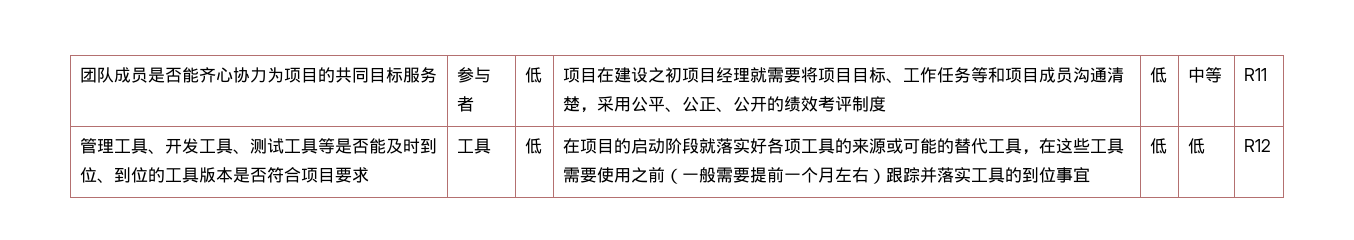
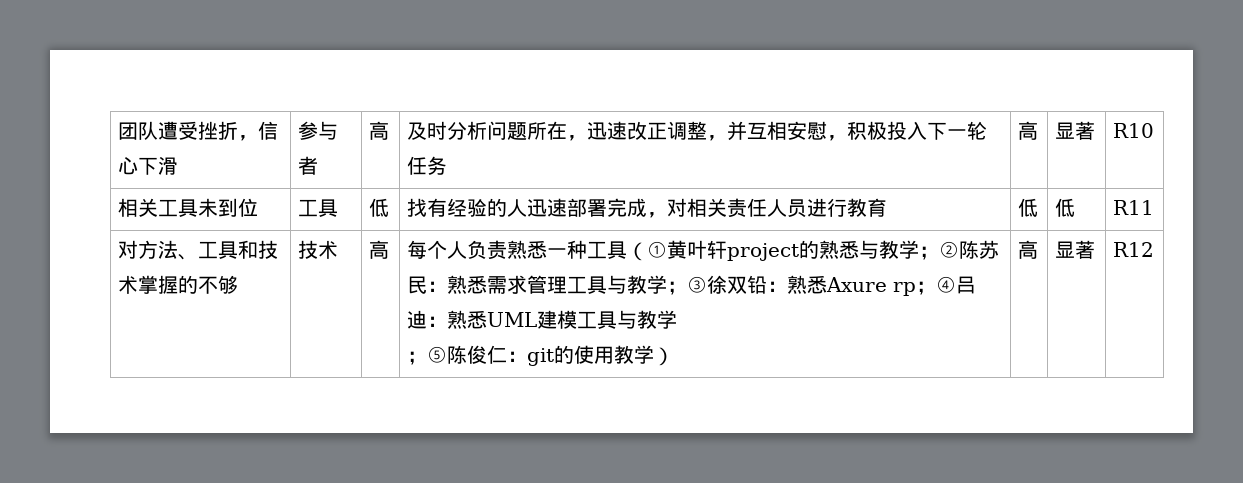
[114,67,438,83] [457,67,492,83] [457,96,475,112] [525,67,543,83] [563,67,1125,83] [563,96,887,113] [1150,67,1168,83] [1188,67,1223,83] [1244,68,1268,81] [80,138,438,154] [80,167,370,183] [457,138,492,154] [525,138,543,154] [563,138,1125,155] [563,167,1091,184] [1150,138,1168,154] [1188,138,1206,154] 成员是否能齐心协力为项目的共同目标服务 | 参与者 | 低 | 项目在建设之初项目经理就需要将项目目标、工作任务等和项目成员沟通清楚，采用公平、公正、公开的绩效考评制度 | 低 | 中等 | R11 // 管理工具、开发工具、测试工具等是否能及时到位、到位的工具版本是否符合项目要求 | 工具 | 低 | 在项目的启动阶段就落实好各项工具的来源或可能的替代工具，在这些工具需要使用之前（一般需要提前一个月左右）跟踪并落实工具的到位事宜 | 低 | 低 -> [158,121,279,141] [118,156,179,175] [298,121,339,140] [298,156,319,175] [369,121,390,140] [407,121,988,141] [407,156,448,175] [1018,121,1039,140] [1055,121,1096,140] [1113,123,1155,138] [118,198,259,217] [298,199,339,217] [369,198,390,217] [407,198,888,218] [1018,198,1039,217] [1055,198,1076,217] [1113,200,1155,215] [118,240,279,260] [118,275,239,294] [298,240,339,259] [369,240,390,259] [407,240,1000,261] [407,275,977,296] [407,310,678,329] [407,345,675,366] [1018,240,1039,259] [1055,240,1096,259] 遭受挫折，信心下滑 | 参与者 | 高 | 及时分析问题所在，迅速改正调整，并互相安慰，积极投入下一轮任务 | 高 | 显著 | R10 // 相关工具未到位 | 工具 | 低 | 找有经验的人迅速部署完成，对相关责任人员进行教育 | 低 | 低 | R11 // 对方法、工具和技术掌握的不够 | 技术 | 高 | 每个人负责熟悉一种工具（①黄叶轩project的熟悉与教学；②陈苏民：熟悉需求管理工具与教学；③徐双铅：熟悉Axure rp；④吕迪：熟悉UML建模工具与教学 // ；⑤陈俊仁：git的使用教学） | 高 | 显著

